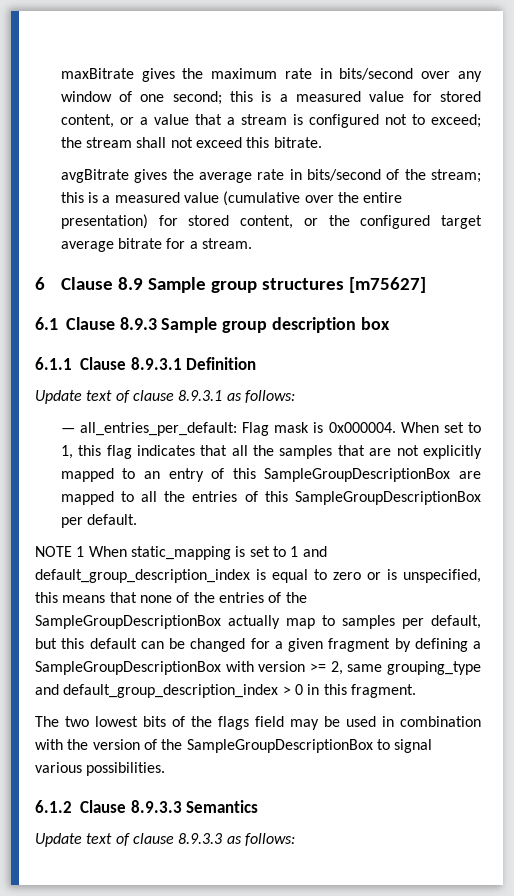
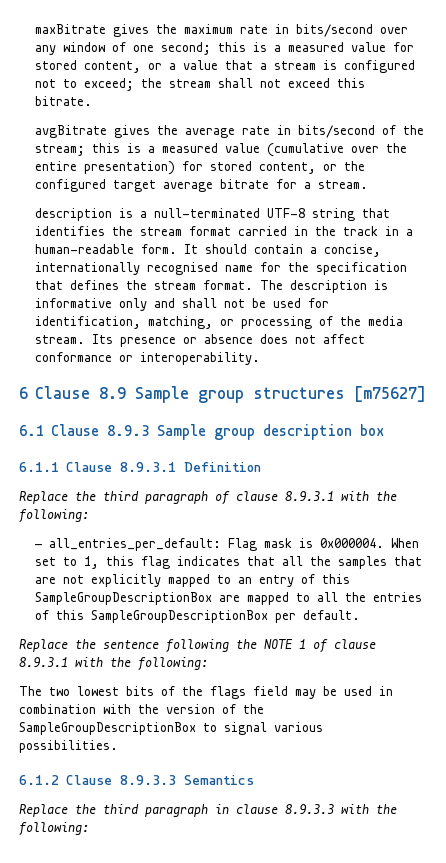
(253, 243) none -> [34,208,390,221] [34,226,413,236] [34,244,381,257] [34,262,407,275] [34,280,388,293] [34,298,329,311] [34,316,403,329] [34,334,365,347] [34,352,260,365] // description is a null-terminated UTF-8 string that identifies the stream format carried in the track in a human-readable form. It should contain a concise, internationally recognised name for the specification that defines the stream format. The description is informative only and shall not be used for identification, matching, or processing of the media stream. Its presence or absence does not affect conformance or interoperability.
[35,390,295,404] Update text of clause 8.9.3.1 as follows: -> [19,491,397,505] [19,509,89,523] Replace the third paragraph of clause 8.9.3.1 with the following:
[35,546,327,560] [35,569,481,583] [35,592,307,603] [35,615,481,629] [35,638,481,652] [35,661,482,675] [35,684,416,698] NOTE 1 When static_mapping is set to 1 and default_group_description_index is equal to zero or is unspecified, this means that none of the entries of the SampleGroupDescriptionBox actually map to samples per default, but this default can be changed for a given fragment by defining a SampleGroupDescriptionBox with version >= 2, same grouping_type and default_group_description_index > 0 in this fragment. -> [19,639,376,653] [19,657,208,671] Replace the sentence following the NOTE 1 of clause 8.9.3.1 with the following:
[35,833,295,847] Update text of clause 8.9.3.3 as follows: -> [19,804,397,817] [19,822,89,836] Replace the third paragraph in clause 8.9.3.3 with the following:

